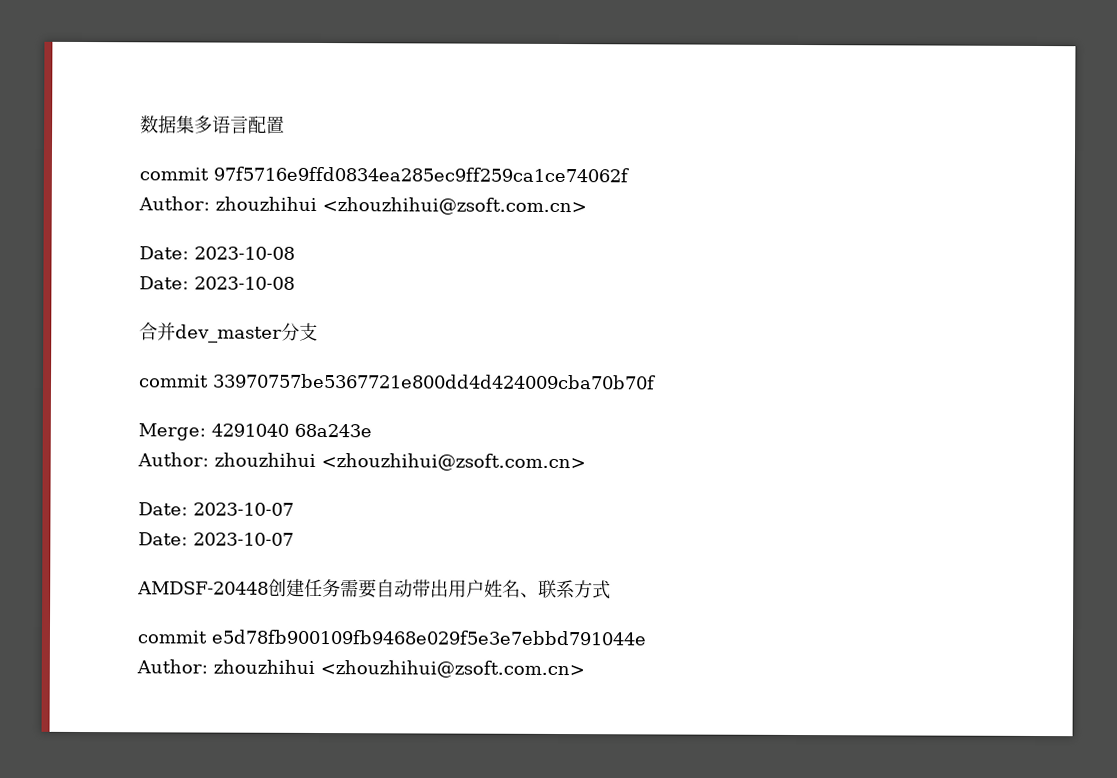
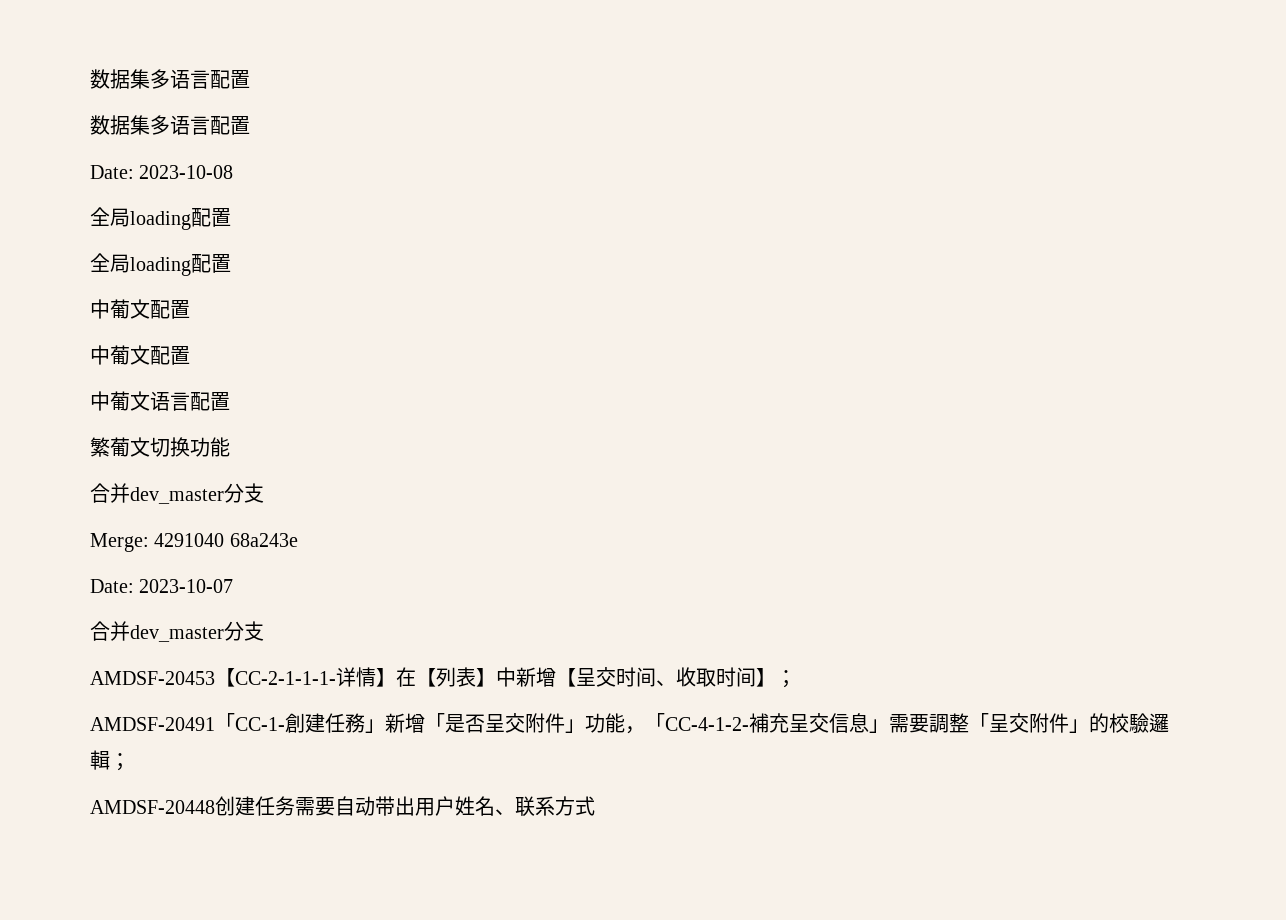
[140,115,285,134] [139,166,629,183] [138,196,587,216] [139,246,295,260] [139,276,295,290] [139,322,318,343] [139,373,656,390] 数据集多语言配置 // commit 97f5716e9ffd0834ea285ec9ff259ca1ce74062f // Author: zhouzhihui <zhouzhihui@zsoft.com.cn> // Date: 2023-10-08 // Date: 2023-10-08 // 合并dev_master分支 // commit 33970757be5367721e800dd4d424009cba70b70f -> [90,69,250,89] [90,115,250,135] [90,165,234,179] [90,207,231,230] [90,253,231,276] [90,299,190,319] [90,345,190,365] [90,391,230,411] [90,437,230,457] [90,483,264,504] 数据集多语言配置 // 数据集多语言配置 // Date: 2023-10-08 // 全局loading配置 // 全局loading配置 // 中葡文配置 // 中葡文配置 // 中葡文语言配置 // 繁葡文切换功能 // 合并dev_master分支
[137,452,586,472] [138,502,294,516] [138,532,294,546] // Author: zhouzhihui <zhouzhihui@zsoft.com.cn> // Date: 2023-10-07 // Date: 2023-10-07 -> [90,579,234,593] [90,621,264,642] [90,667,796,688] [90,713,1169,734] [90,750,130,771] // Date: 2023-10-07 // 合并dev_master分支 // AMDSF-20453【CC-2-1-1-1-详情】在【列表】中新增【呈交时间、收取时间】； // AMDSF-20491「CC-1-創建任務」新增「是否呈交附件」功能，「CC-4-1-2-補充呈交信息」需要調整「呈交附件」的校驗邏輯；
[137,629,646,646] [136,659,585,679] // commit e5d78fb900109fb9468e029f5e3e7ebbd791044e // Author: zhouzhihui <zhouzhihui@zsoft.com.cn> -> (595, 806) none

